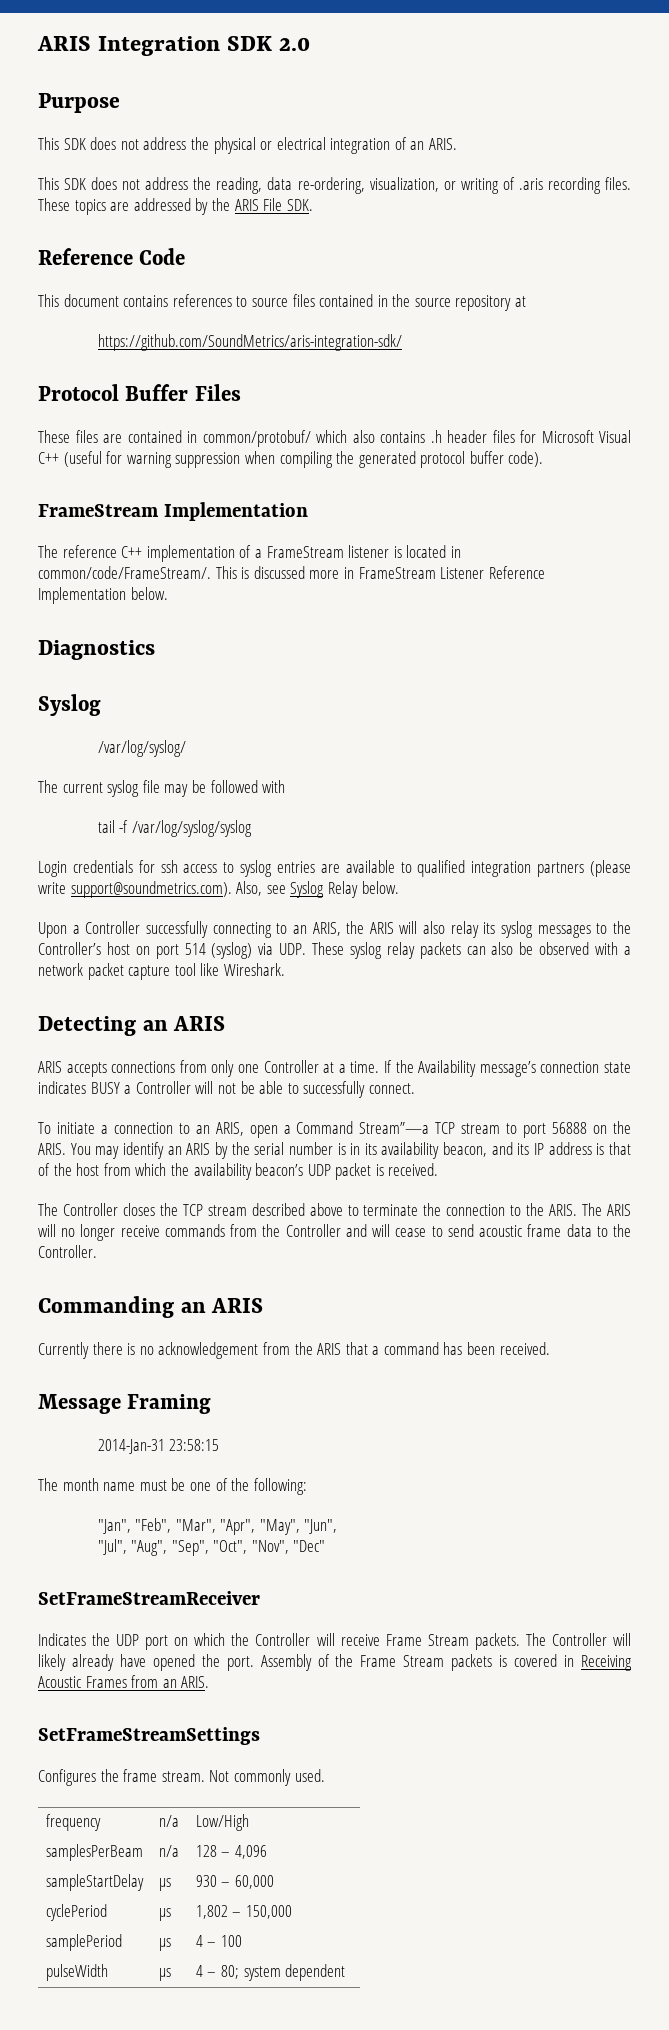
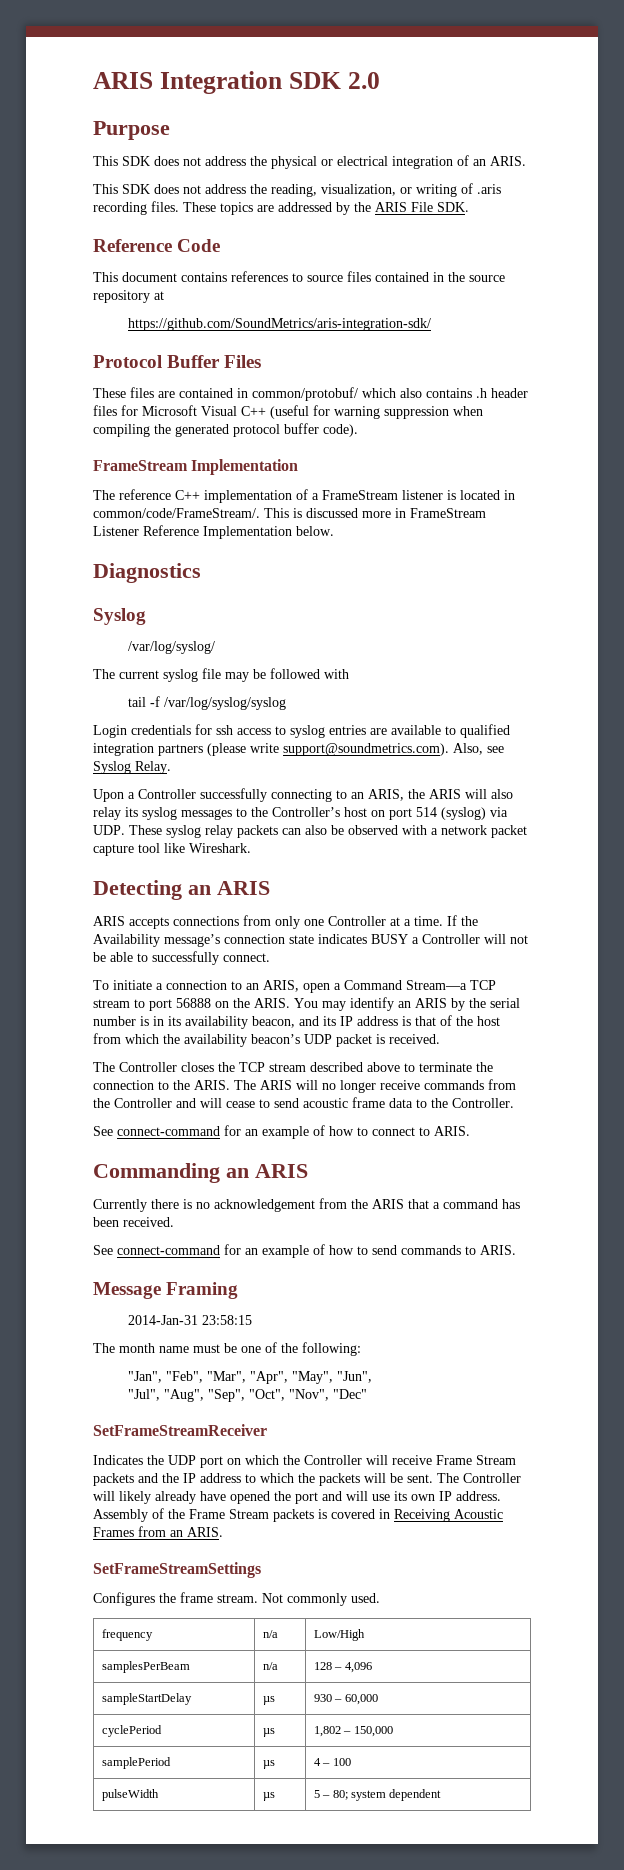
[267,177,365,194] data re-ordering, -> (317, 190) none
[327,881,399,898] Relay below. -> [135,761,171,774] Relay.
[359,1122,430,1134] Stream”—a -> [406,980,467,990] Stream—a
(97, 1251) none -> [93,1125,470,1139] // See connect-command for an example of how to connect to ARIS.
(550, 1348) none -> [93,1244,516,1258] // See connect-command for an example of how to send commands to ARIS.
[474,1633,520,1650] packets. -> [93,1473,433,1486] packets and the IP address to which the packets will be sent.
[226,1656,254,1671] port. -> [295,1491,501,1504] port and will use its own IP address.
[195,1965,203,1977] 4 -> [313,1790,320,1798] 5

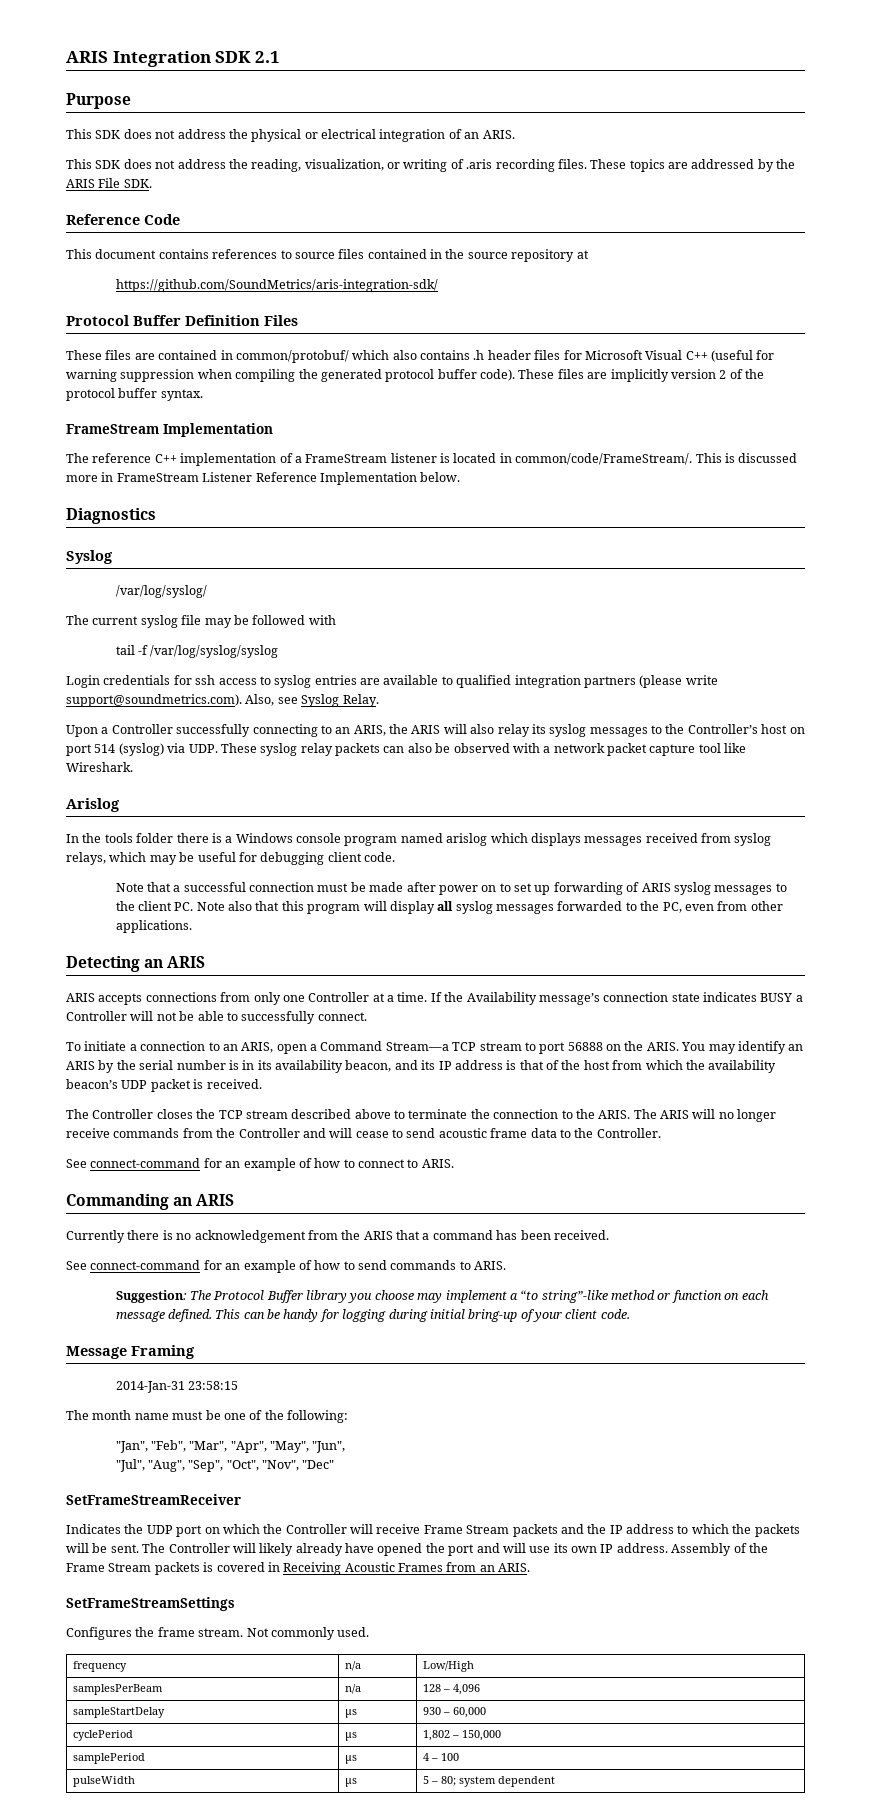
[347,72,380,89] 2.0 -> [254,51,280,63] 2.1
(221, 361) none -> [185,315,260,326] Definition
(358, 430) none -> [518,369,764,382] [66,388,203,401] These files are implicitly version 2 of the protocol buffer syntax.
(251, 848) none -> [66,798,120,812] [66,833,772,846] [66,852,395,865] [115,882,787,895] [115,901,783,914] [115,920,192,933] // Arislog // In the tools folder there is a Windows console program named arislog which displays messages received from syslog relays, which may be useful for debugging client code. // Note that a successful connection must be made after power on to set up forwarding of ARIS syslog messages to the client PC. Note also that this program will display all syslog messages forwarded to the PC, even from other applications.
(516, 1250) none -> [115,1290,769,1303] [115,1309,630,1322] // Suggestion: The Protocol Buffer library you choose may implement a “to string”-like method or function on each message defined. This can be handy for logging during initial bring-up of your client code.

